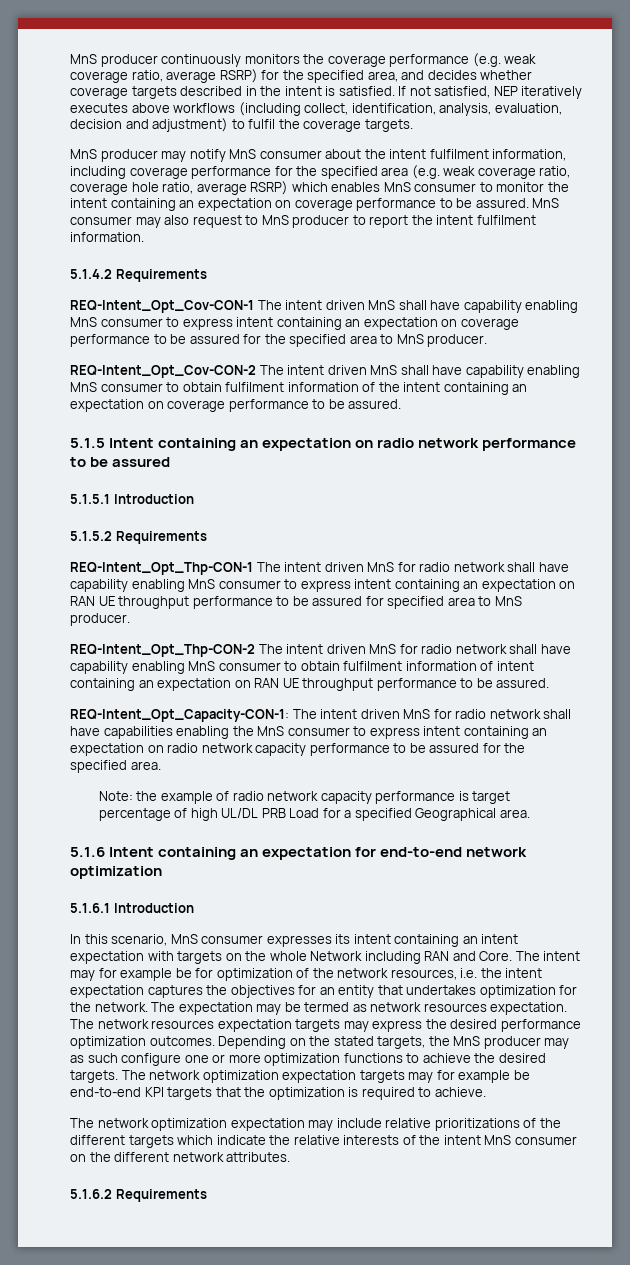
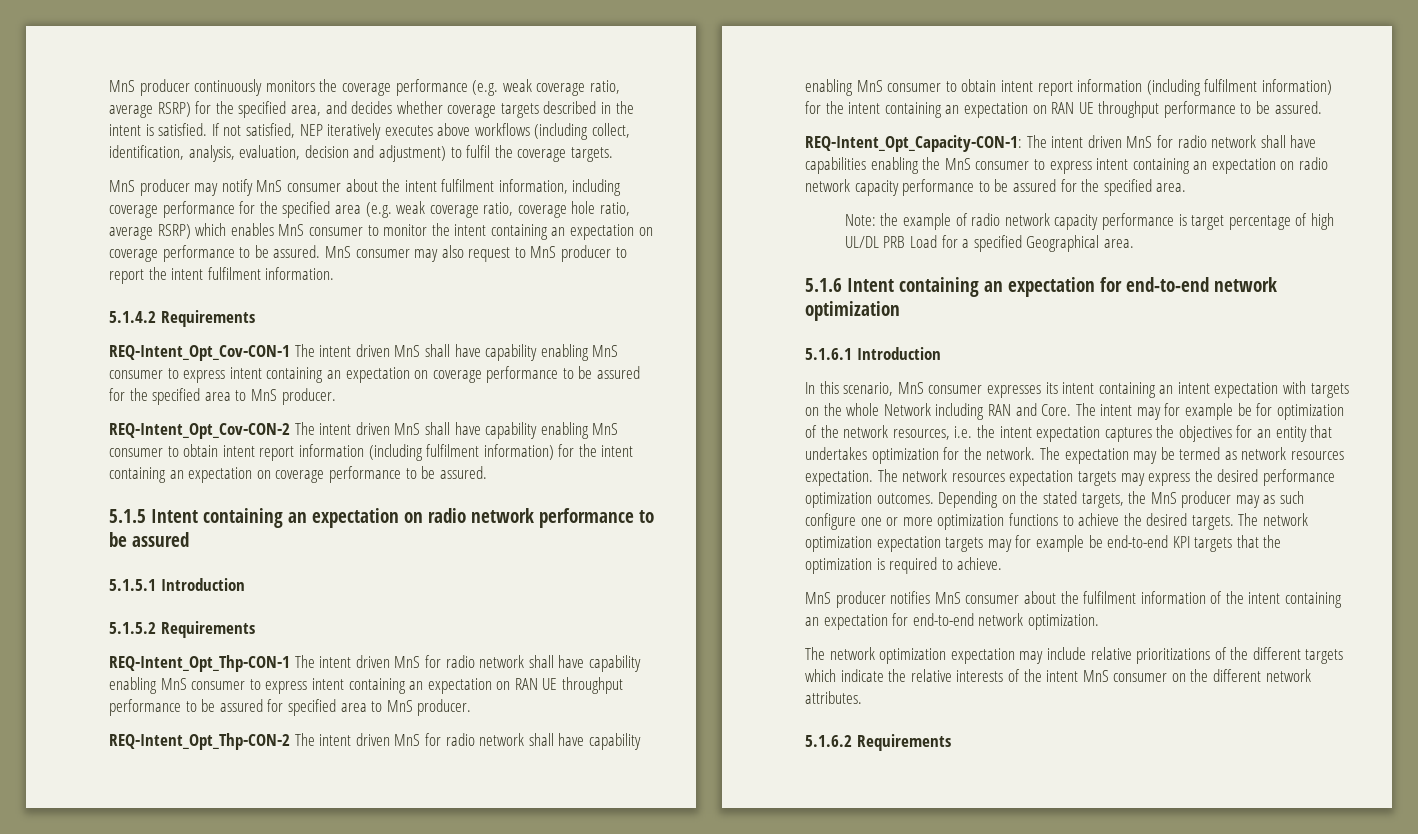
[225,382,376,392] fulfilment information of -> [222,444,575,461] intent report information (including fulfilment information) for
[343,661,494,671] fulfilment information of -> [1000,79,1332,96] [805,101,844,114] intent report information (including fulfilment information) for the
(486, 1092) none -> [805,591,1343,608] [805,613,1099,630] // MnS producer notifies MnS consumer about the fulfilment information of the intent containing an expectation for end-to-end network optimization.

